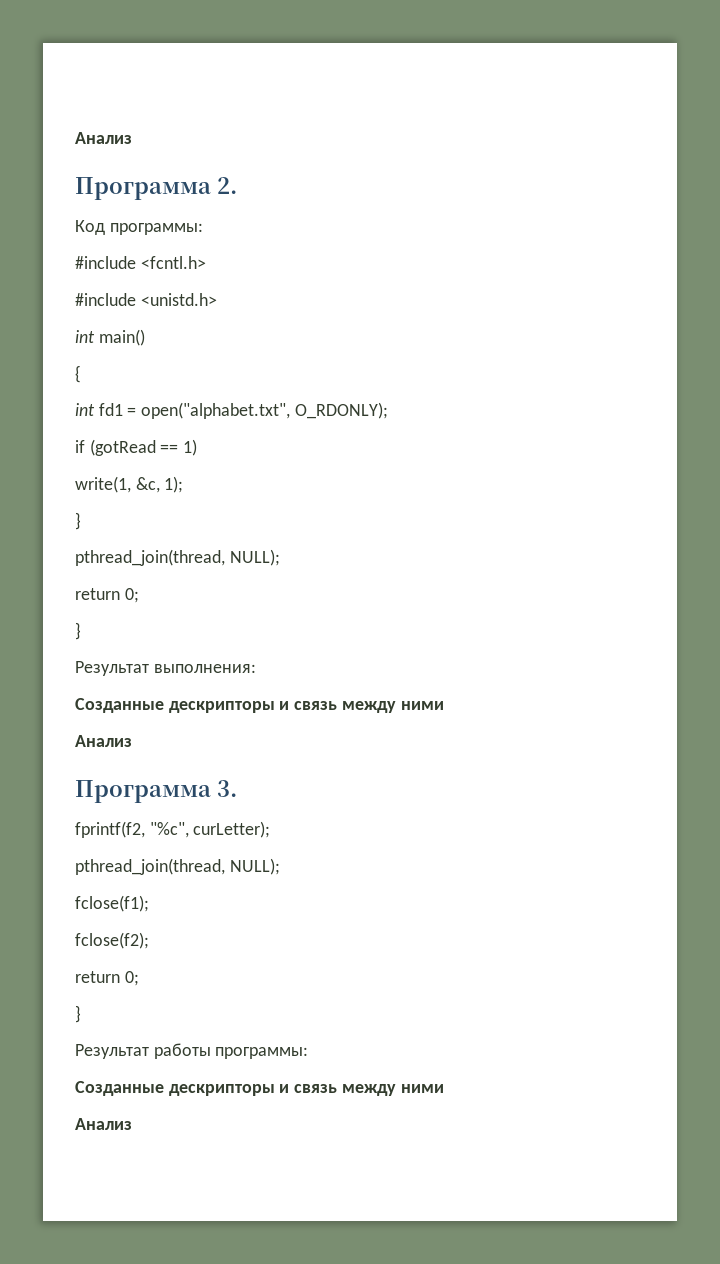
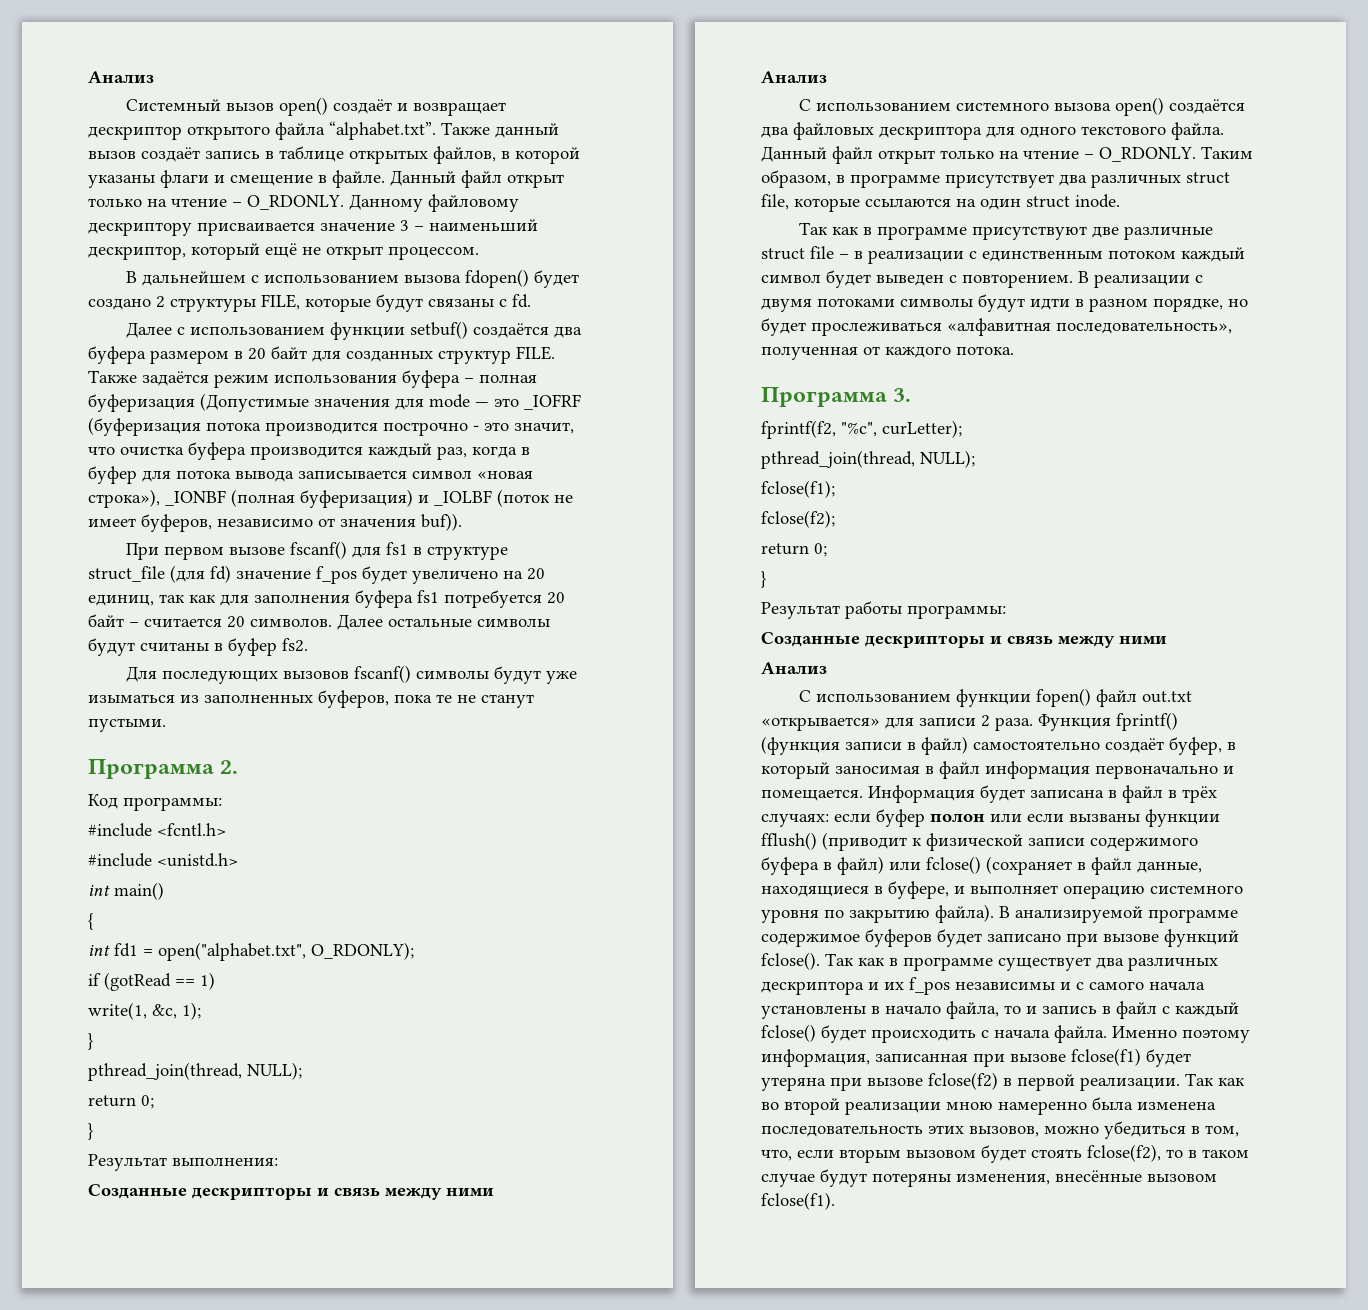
[75,132,132,144] Анализ -> [88,71,154,83] [125,97,506,116] [88,121,559,140] [88,146,580,164] [88,170,564,188] [88,194,519,212] [88,219,538,236] [88,243,479,260] [125,269,579,288] [88,294,531,312] [125,321,582,340] [88,346,555,364] [88,370,537,388] [88,393,581,412] [88,417,574,436] [88,442,530,460] [88,466,533,484] [88,489,573,508] [88,513,462,532] [125,541,508,560] [88,565,545,584] [88,590,565,608] [88,614,550,630] [88,638,308,656] [125,665,577,684] [88,690,534,708] [88,718,166,732] Анализ // Системный вызов open() создаёт и возвращает дескриптор открытого файла “alphabet.txt”. Также данный вызов создаёт запись в таблице открытых файлов, в которой указаны флаги и смещение в файле. Данный файл открыт только на чтение – O_RDONLY. Данному файловому дескриптору присваивается значение 3 – наименьший дескриптор, который ещё не открыт процессом. // В дальнейшем с использованием вызова fdopen() будет создано 2 структуры FILE, которые будут связаны с fd. // Далее с использованием функции setbuf() создаётся два буфера размером в 20 байт для созданных структур FILE. Также задаётся режим использования буфера – полная буферизация (Допустимые значения для mode — это _IOFRF (буферизация потока производится построчно - это значит, что очистка буфера производится каждый раз, когда в буфер для потока вывода записывается символ «новая строка»), _IONBF (полная буферизация) и _IOLBF (поток не имеет буферов, независимо от значения buf)). // При первом вызове fscanf() для fs1 в структуре struct_file (для fd) значение f_pos будет увеличено на 20 единиц, так как для заполнения буфера fs1 потребуется 20 байт – считается 20 символов. Далее остальные символы будут считаны в буфер fs2. // Для последующих вызовов fscanf() символы будут уже изыматься из заполненных буферов, пока те не станут пустыми.
(132, 741) none -> [798,97,1245,116] [761,122,1224,140] [761,146,1253,164] [761,170,1230,188] [761,194,1120,212] [798,222,1213,240] [761,246,1245,264] [761,270,1203,288] [761,294,1248,312] [761,318,1232,336] [761,346,1014,360] // С использованием системного вызова open() создаётся два файловых дескриптора для одного текстового файла. Данный файл открыт только на чтение – O_RDONLY. Таким образом, в программе присутствует два различных struct file, которые ссылаются на один struct inode. // Так как в программе присутствуют две различные struct file – в реализации с единственным потоком каждый символ будет выведен с повторением. В реализации с двумя потоками символы будут идти в разном порядке, но будет прослеживаться «алфавитная последовательность», полученная от каждого потока.
(132, 1124) none -> [798,688,1192,707] [761,712,1178,731] [761,736,1236,755] [761,761,1234,779] [761,785,1217,803] [761,809,1220,827] [761,832,1198,851] [761,856,1202,875] [761,881,1243,899] [761,904,1238,923] [761,929,1239,947] [761,952,1218,971] [761,977,1205,995] [761,1001,1239,1019] [761,1024,1250,1043] [761,1048,1191,1067] [761,1072,1245,1091] [761,1097,1216,1115] [761,1121,1239,1139] [761,1144,1249,1163] [761,1169,1217,1187] [761,1192,835,1210] // С использованием функции fopen() файл out.txt «открывается» для записи 2 раза. Функция fprintf() (функция записи в файл) самостоятельно создаёт буфер, в который заносимая в файл информация первоначально и помещается. Информация будет записана в файл в трёх случаях: если буфер полон или если вызваны функции fflush() (приводит к физической записи содержимого буфера в файл) или fclose() (сохраняет в файл данные, находящиеся в буфере, и выполняет операцию системного уровня по закрытию файла). В анализируемой программе содержимое буферов будет записано при вызове функций fclose(). Так как в программе существует два различных дескриптора и их f_pos независимы и с самого начала установлены в начало файла, то и запись в файл с каждый fclose() будет происходить с начала файла. Именно поэтому информация, записанная при вызове fclose(f1) будет утеряна при вызове fclose(f2) в первой реализации. Так как во второй реализации мною намеренно была изменена последовательность этих вызовов, можно убедиться в том, что, если вторым вызовом будет стоять fclose(f2), то в таком случае будут потеряны изменения, внесённые вызовом fclose(f1).

